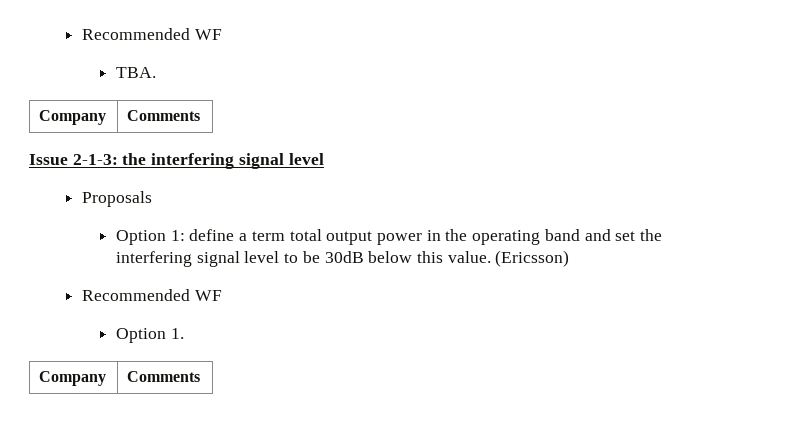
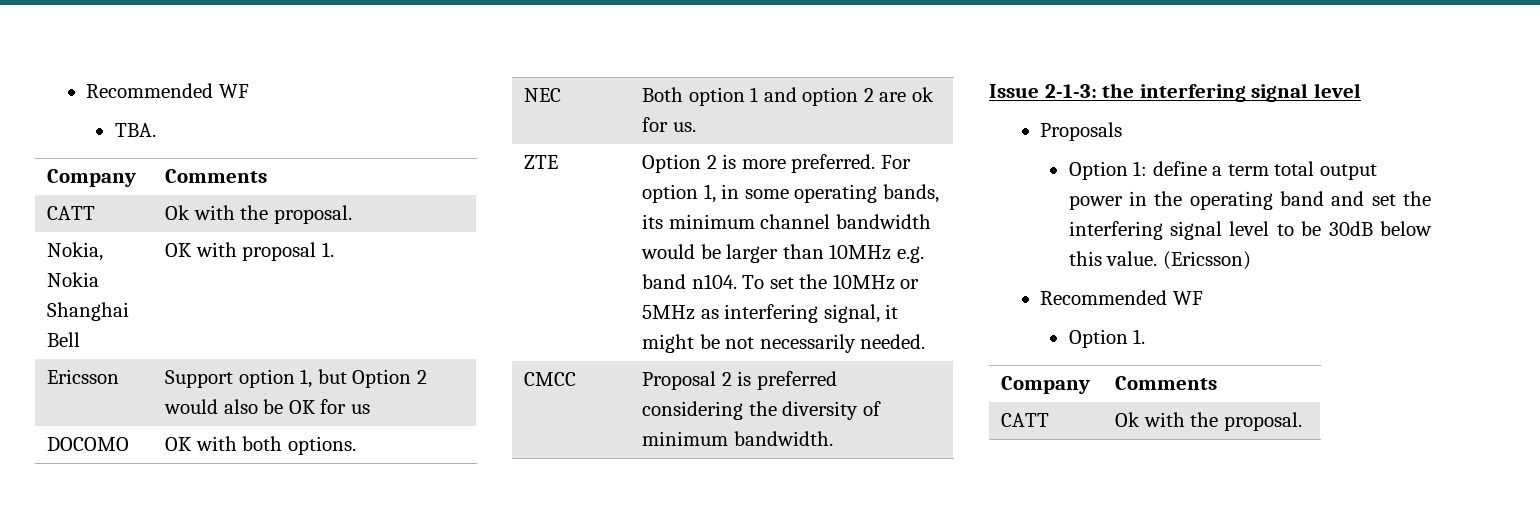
(201, 115) none -> [47,206,96,220] [165,205,352,224] [47,242,104,261] [47,272,100,287] [47,302,130,321] [47,332,81,347] [165,242,334,261] [47,369,120,384] [165,369,427,388] [164,399,370,414] [47,437,130,451] [165,436,356,455] [524,88,562,102] [642,87,935,106] [642,117,696,132] [524,155,559,169] [642,154,911,173] [642,184,939,203] [642,214,931,229] [641,244,924,263] [642,274,920,290] [642,304,899,323] [642,334,926,353] [524,372,577,386] [642,371,837,390] [642,401,881,420] [642,431,833,446] // CATT | Ok with the proposal. // Nokia, Nokia Shanghai Bell | OK with proposal 1. // Ericsson | Support option 1, but Option 2 would also be OK for us // DOCOMO | OK with both options. // NEC | Both option 1 and option 2 are ok for us. // ZTE | Option 2 is more preferred. For option 1, in some operating bands, its minimum channel bandwidth would be larger than 10MHz e.g. band n104. To set the 10MHz or 5MHz as interfering signal, it might be not necessarily needed. // CMCC | Proposal 2 is preferred considering the diversity of minimum bandwidth.
(201, 376) none -> [1001,413,1050,427] [1115,412,1302,431] // CATT | Ok with the proposal.

